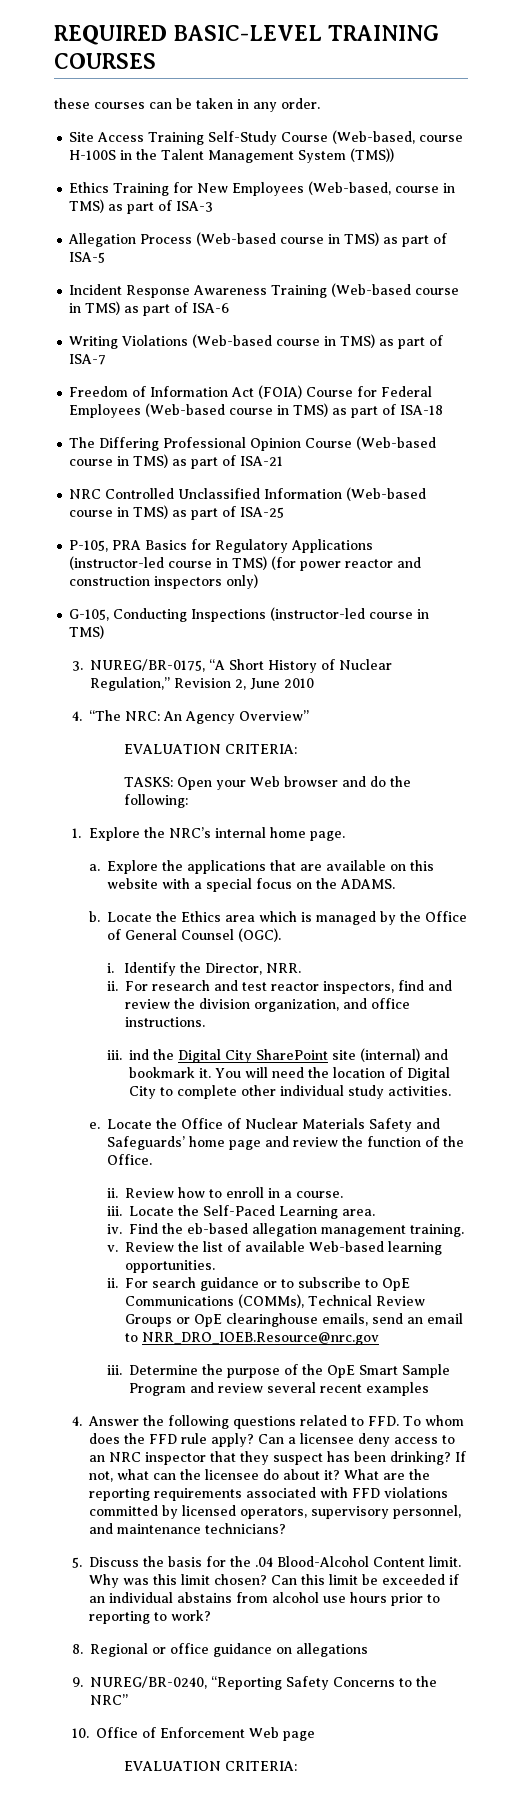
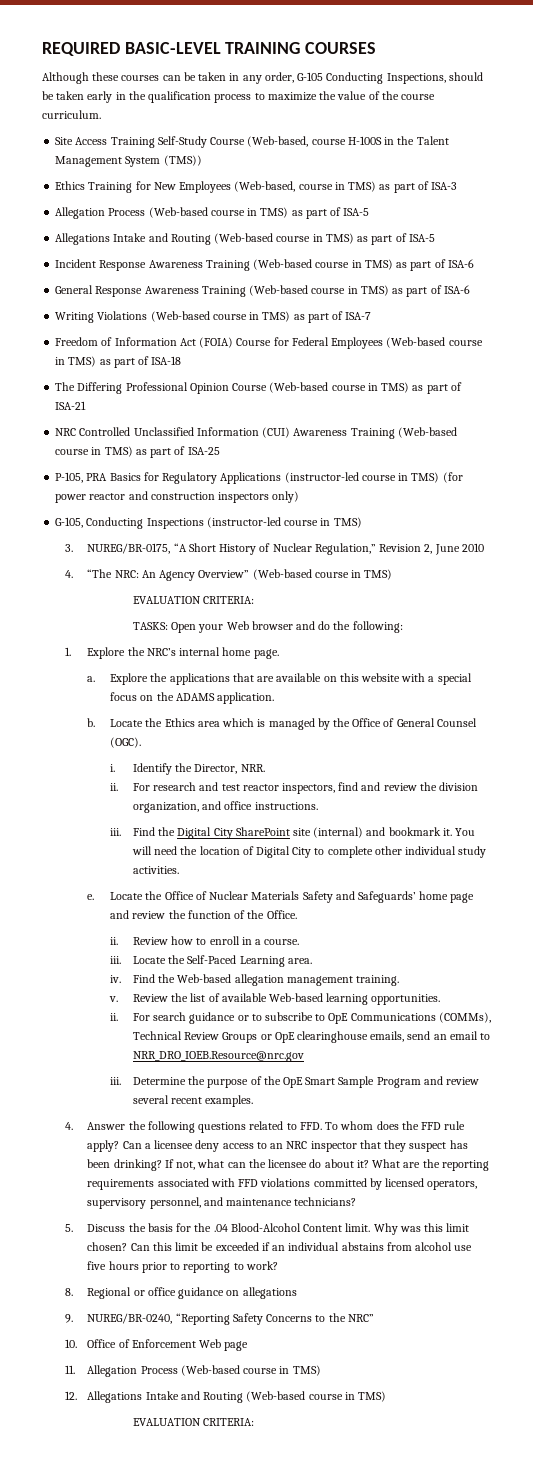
(156, 61) none -> [42,72,89,84] Although
[281,98,320,109] order. -> [264,72,483,84] [42,91,436,103] [42,110,101,119] order, G-105 Conducting Inspections, should be taken early in the qualification process to maximize the value of the course curriculum.
(106, 257) none -> [55,233,435,245] // Allegations Intake and Routing (Web-based course in TMS) as part of ISA-5
(230, 308) none -> [55,285,470,297] // General Response Awareness Training (Web-based course in TMS) as part of ISA-6
(343, 493) none -> [262,427,395,439] (CUI) Awareness Training
(310, 715) none -> [252,569,393,580] (Web-based course in TMS)
[340,879,396,889] ADAMS. -> [175,692,275,704] ADAMS application.
[128,1049,149,1060] ind -> [132,827,155,836] Find
[186,1223,248,1234] eb-based -> [177,974,232,983] Web-based
[365,1382,429,1396] examples -> [205,1095,254,1107] examples.
(347, 1599) none -> [87,1261,107,1270] five
(315, 1736) none -> [64,1365,321,1377] [64,1391,387,1403] // 11. Allegation Process (Web-based course in TMS) // 12. Allegations Intake and Routing (Web-based course in TMS)

